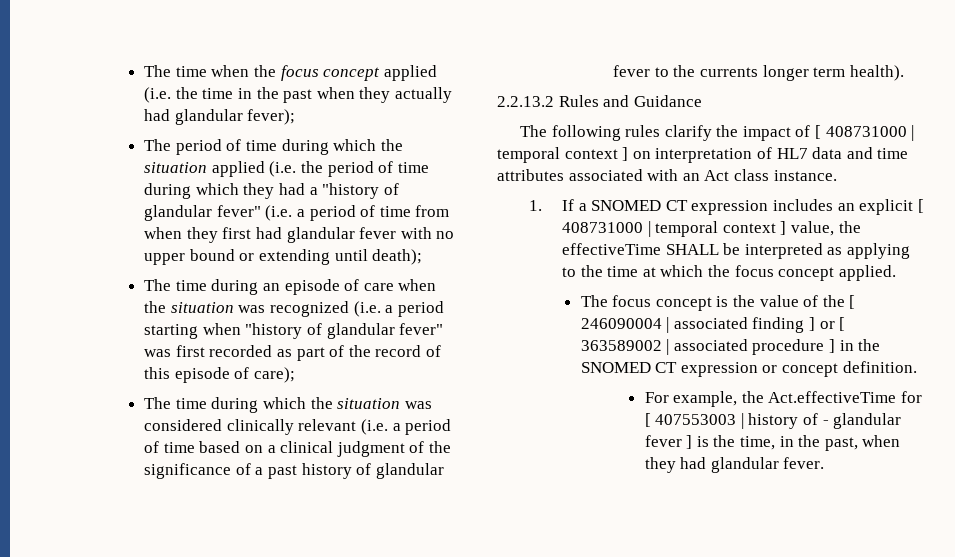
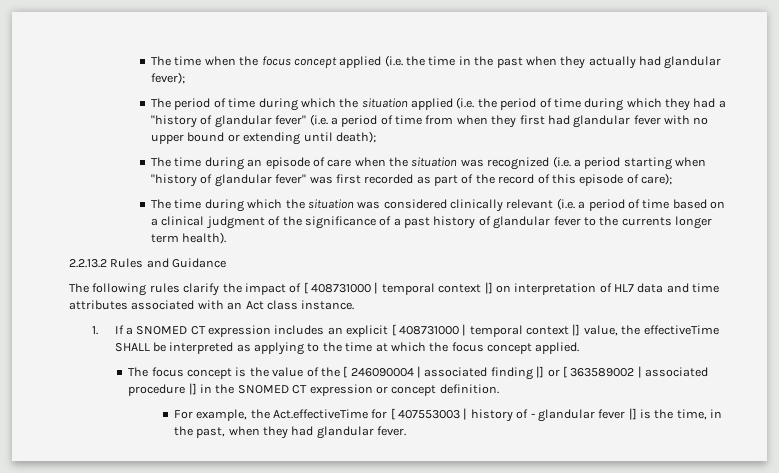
[622,147,629,161] ] -> [484,282,493,294] |]
[780,221,787,235] ] -> [572,324,581,336] |]
[809,317,816,331] ] -> [536,366,545,378] |]
[829,339,836,353] ] -> [188,383,197,395] |]
[686,435,693,449] ] -> [628,408,637,420] |]

